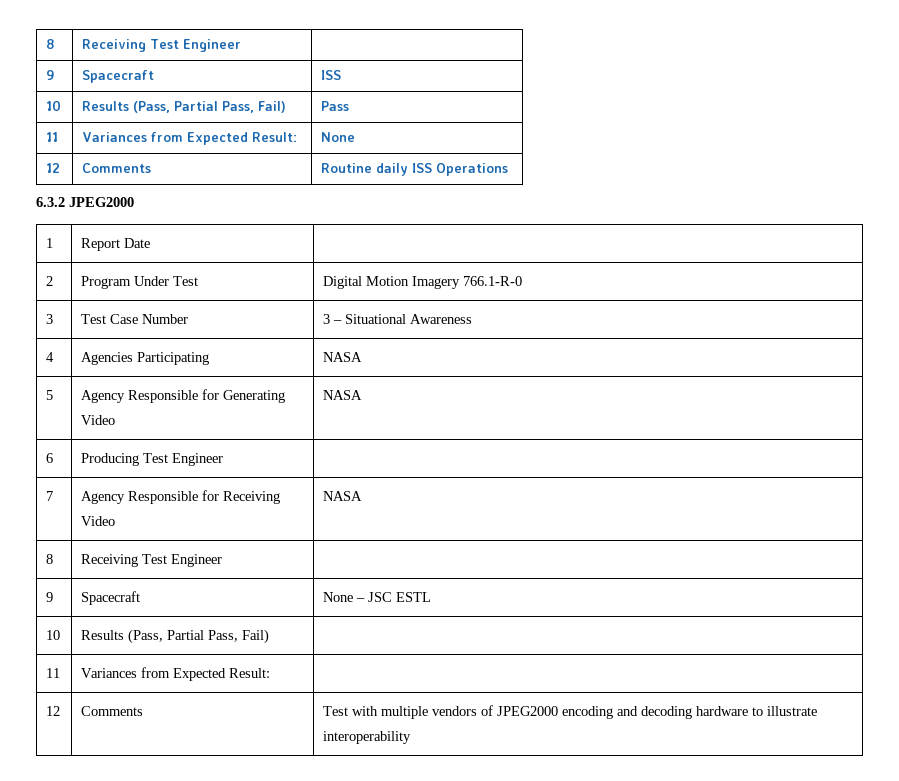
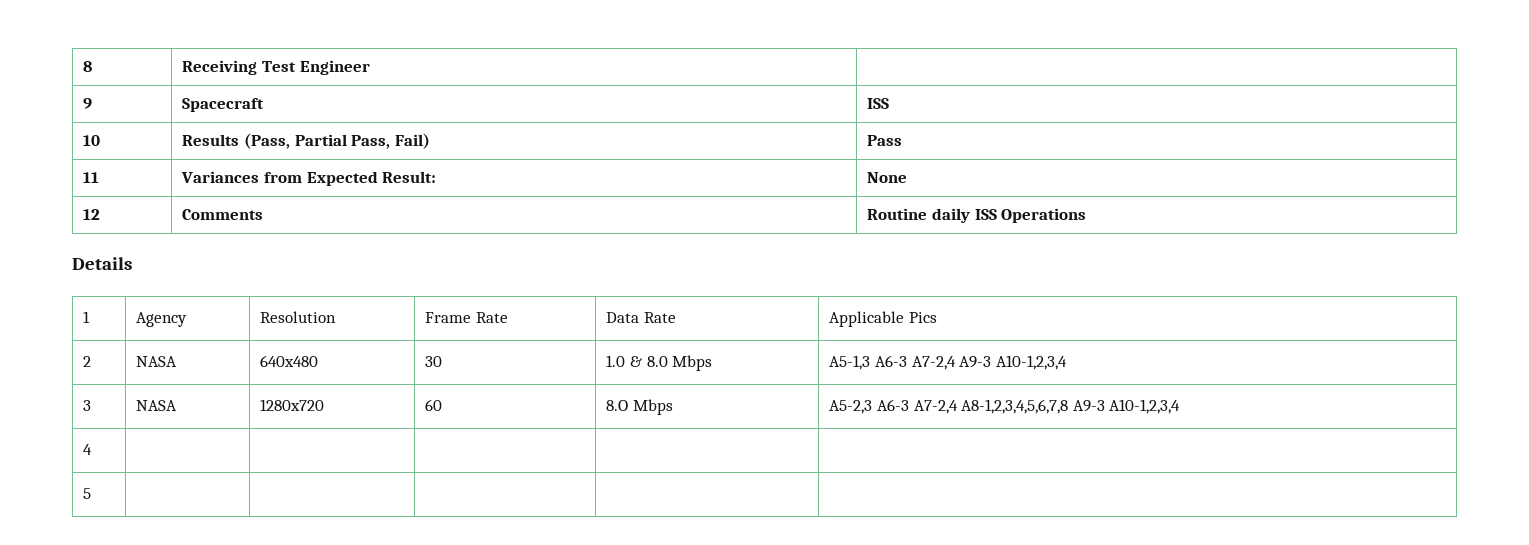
[36,197,134,207] [46,238,54,248] [81,238,151,251] [46,276,54,286] [81,276,199,289] [323,276,523,289] [46,314,54,324] [81,314,189,324] [323,314,473,324] [46,352,55,362] [81,352,210,365] [323,352,363,362] [46,390,54,400] [81,389,286,403] [81,415,116,425] [323,390,363,400] [46,453,54,463] [81,453,224,466] [46,491,54,501] [81,490,281,504] [81,516,116,526] [323,491,363,501] [46,554,54,564] [81,554,223,567] [46,592,54,602] [81,591,141,605] [323,592,432,602] [46,630,61,640] [81,629,270,644] [46,668,61,678] [81,667,271,681] [46,706,61,716] [81,706,144,716] [323,705,818,719] [323,731,412,744] 6.3.2 JPEG2000 // 1 | Report Date | // 2 | Program Under Test | Digital Motion Imagery 766.1-R-0 // 3 | Test Case Number | 3 – Situational Awareness // 4 | Agencies Participating | NASA // 5 | Agency Responsible for Generating Video | NASA // 6 | Producing Test Engineer | // 7 | Agency Responsible for Receiving Video | NASA // 8 | Receiving Test Engineer | // 9 | Spacecraft | None – JSC ESTL // 10 | Results (Pass, Partial Pass, Fail) | // 11 | Variances from Expected Result: | // 12 | Comments | Test with multiple vendors of JPEG2000 encoding and decoding hardware to illustrate interoperability -> [72,257,132,270] [83,311,91,323] [136,312,188,327] [260,311,337,323] [425,312,508,323] [606,312,676,323] [829,311,937,327] [83,356,92,367] [136,356,178,367] [260,355,319,367] [425,356,443,367] [606,355,713,371] [829,355,1067,370] [83,400,92,411] [136,400,178,411] [260,399,325,411] [425,399,443,411] [606,399,673,415] [829,399,1181,414] [83,444,93,455] [83,488,92,499] Details // 1 | Agency | Resolution | Frame Rate | Data Rate | Applicable Pics // 2 | NASA | 640x480 | 30 | 1.0 & 8.0 Mbps | A5-1,3 A6-3 A7-2,4 A9-3 A10-1,2,3,4 // 3 | NASA | 1280x720 | 60 | 8.O Mbps | A5-2,3 A6-3 A7-2,4 A8-1,2,3,4,5,6,7,8 A9-3 A10-1,2,3,4 // 4 | | | | | // 5 | | | | |

